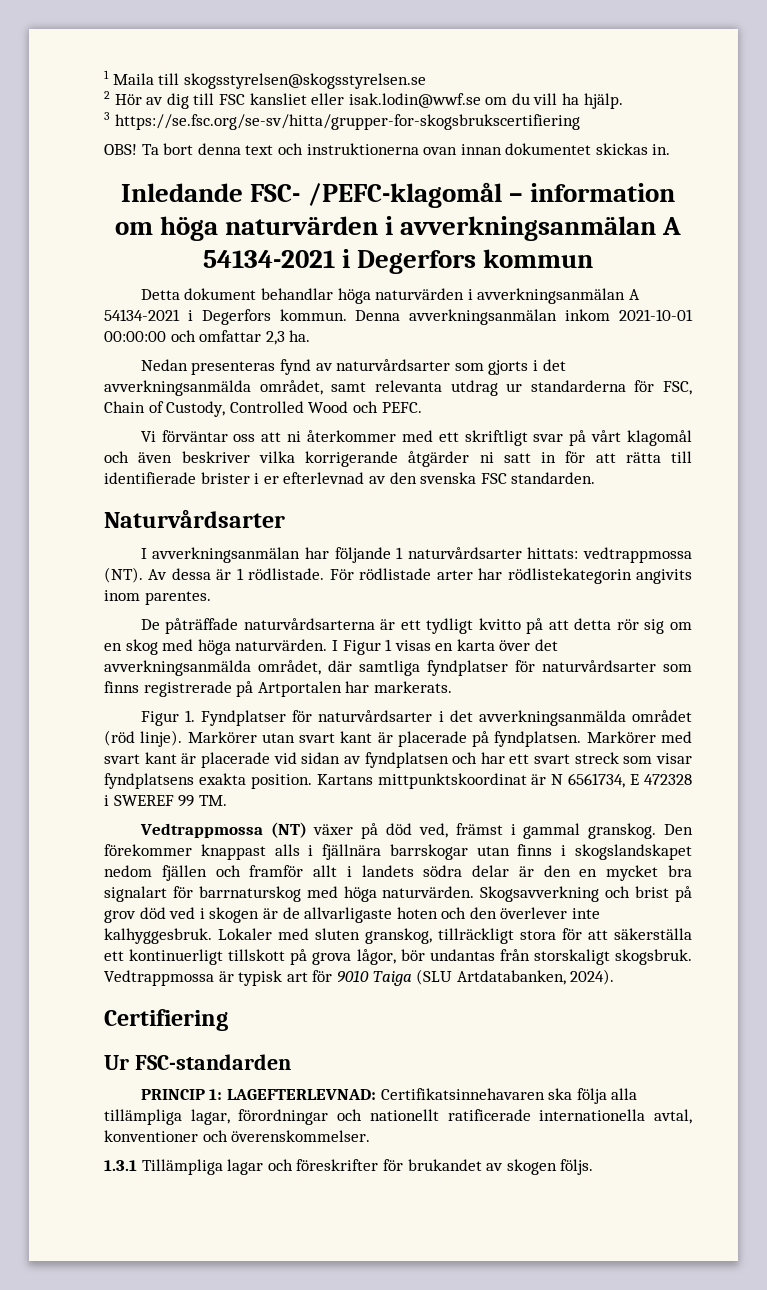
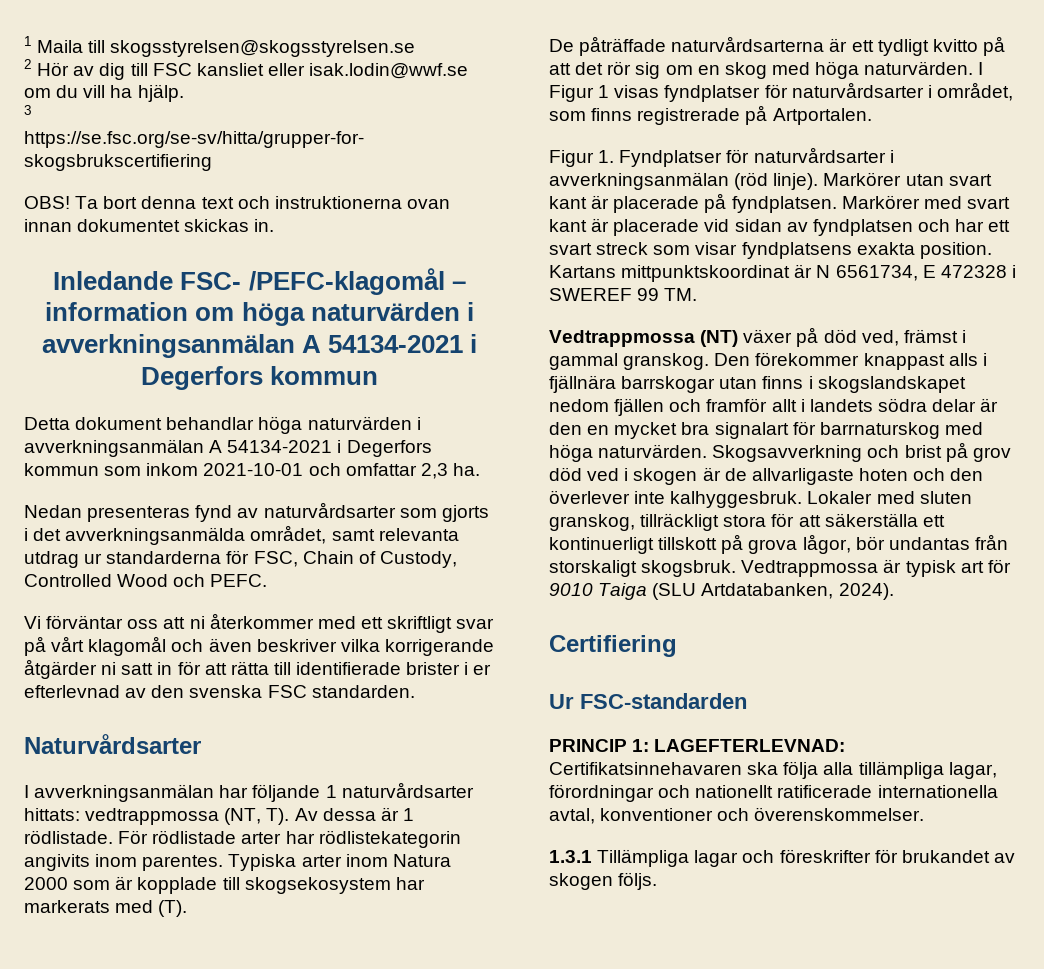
[279,309,558,325] kommun. Denna avverkningsanmälan -> [24,463,142,476] kommun som
[104,331,166,342] 00:00:00 -> (304, 469) none
[104,567,143,583] (NT). -> [224,808,290,825] (NT, T).
(211, 598) none -> [228,854,451,871] [24,876,425,894] [24,900,188,917] Typiska arter inom Natura 2000 som är kopplade till skogsekosystem har markerats med (T).
[574,618,612,630] detta -> [575,62,604,75] det
[435,639,559,651] [104,660,420,676] en karta över det avverkningsanmälda området, där samtliga -> (660, 91) none
(656, 666) none -> [927,82,1013,101] i området,
[257,681,452,697] Artportalen har markerats. -> [772,108,872,125] Artportalen.
[449,710,692,726] det avverkningsanmälda området -> [549,172,729,190] avverkningsanmälan

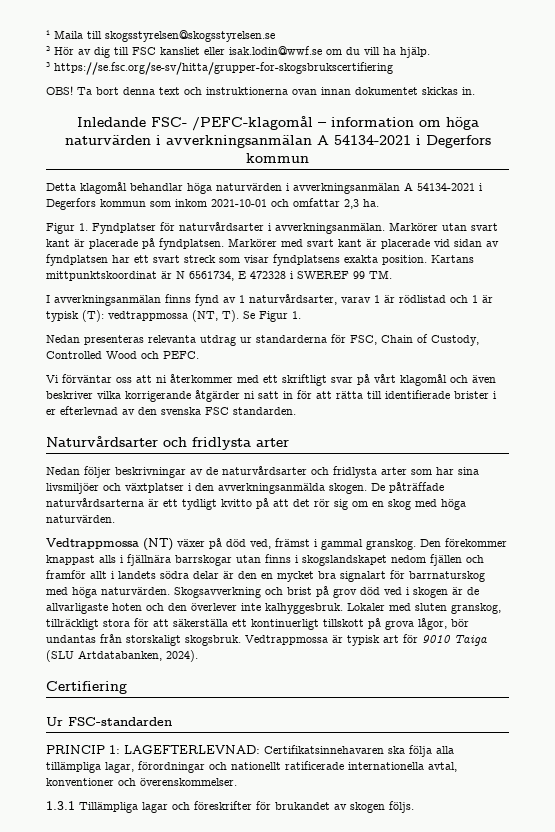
[75,417,163,430] dokument -> [80,182,127,194] klagomål
[24,502,489,522] [24,525,375,545] Nedan presenteras fynd av naturvårdsarter som gjorts i det avverkningsanmälda området, samt -> [46,222,498,234] [46,238,499,250] [46,254,474,266] [46,270,392,281] [46,294,493,306] [46,310,301,322] [46,335,144,345] Figur 1. Fyndplatser för naturvårdsarter i avverkningsanmälan. Markörer utan svart kant är placerade på fyndplatsen. Markörer med svart kant är placerade vid sidan av fyndplatsen har ett svart streck som visar fyndplatsens exakta position. Kartans mittpunktskoordinat är N 6561734, E 472328 i SWEREF 99 TM. // I avverkningsanmälan finns fynd av 1 naturvårdsarter, varav 1 är rödlistad och 1 är typisk (T): vedtrappmossa (NT, T). Se Figur 1. // Nedan presenteras
[24,782,474,802] [24,807,414,825] [24,830,461,848] [24,854,451,871] [24,876,425,894] [24,900,188,917] // I avverkningsanmälan har följande 1 naturvårdsarter hittats: vedtrappmossa (NT, T). Av dessa är 1 rödlistade. För rödlistade arter har rödlistekategorin angivits inom parentes. Typiska arter inom Natura 2000 som är kopplade till skogsekosystem har markerats med (T). // -> [163,437,289,450] [46,466,479,478] [46,483,367,494] och fridlysta arter // Nedan följer beskrivningar av de naturvårdsarter och fridlysta arter som har sina livsmiljöer och växtplatser i den avverkningsanmälda skogen.
[978,62,984,75] [549,82,1013,102] [549,105,872,125] [549,147,894,167] [549,172,992,190] [549,193,1010,213] [549,218,1011,236] [549,242,992,259] [549,264,1016,282] [549,288,698,301] I Figur 1 visas fyndplatser för naturvårdsarter i området, som finns registrerade på Artportalen. // Figur 1. Fyndplatser för naturvårdsarter i avverkningsanmälan (röd linje). Markörer utan svart kant är placerade på fyndplatsen. Markörer med svart kant är placerade vid sidan av fyndplatsen och har ett svart streck som visar fyndplatsens exakta position. Kartans mittpunktskoordinat är N 6561734, E 472328 i SWEREF 99 TM. -> (115, 519) none

